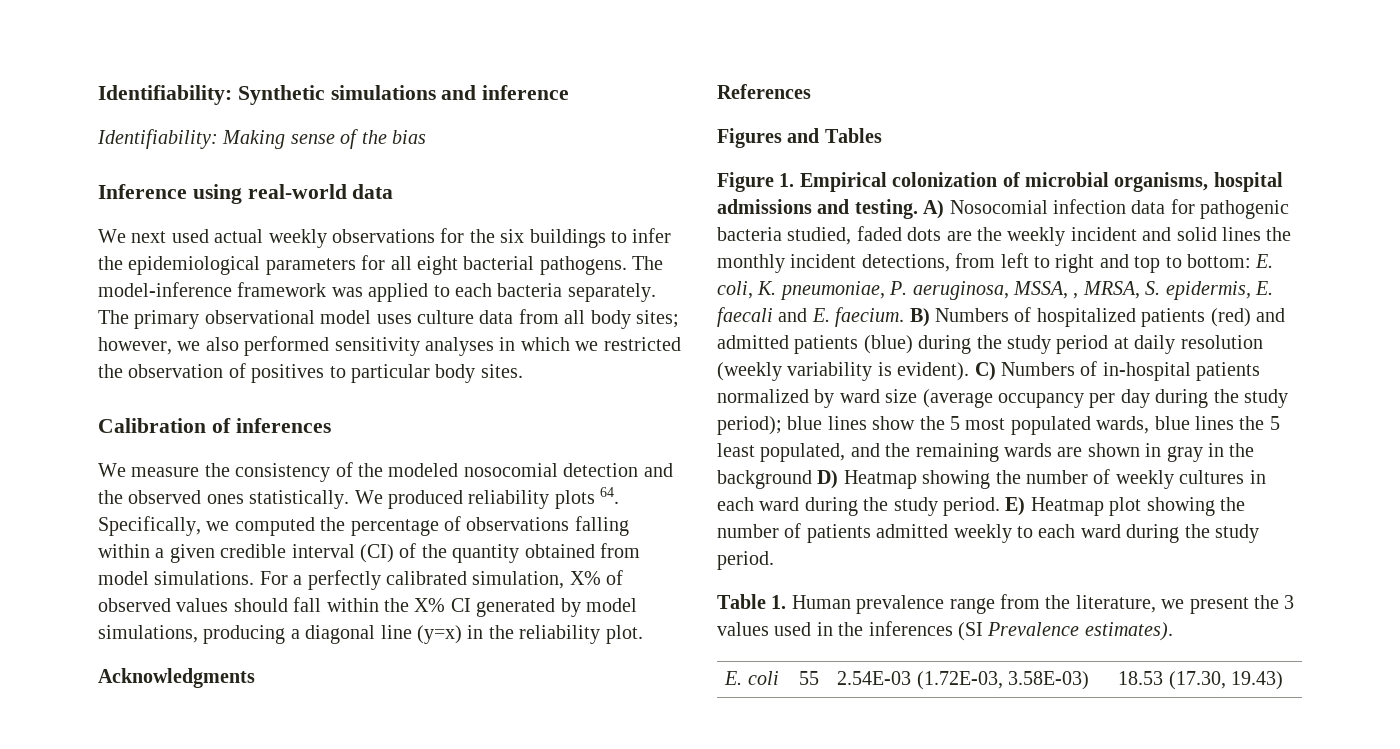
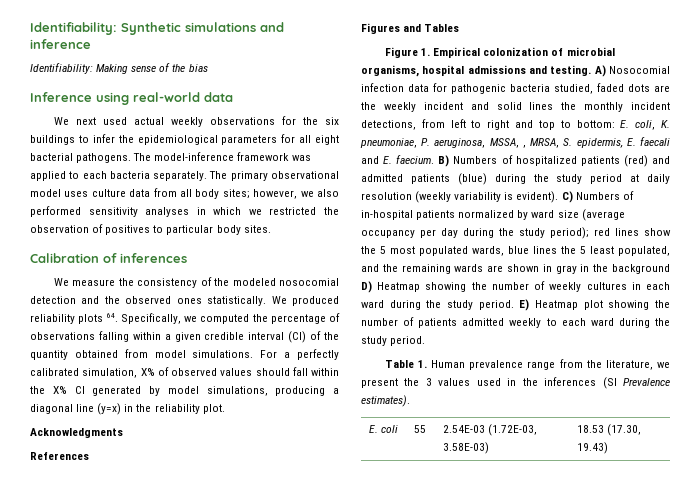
[787,416,823,430] blue -> [594,228,610,236] red

